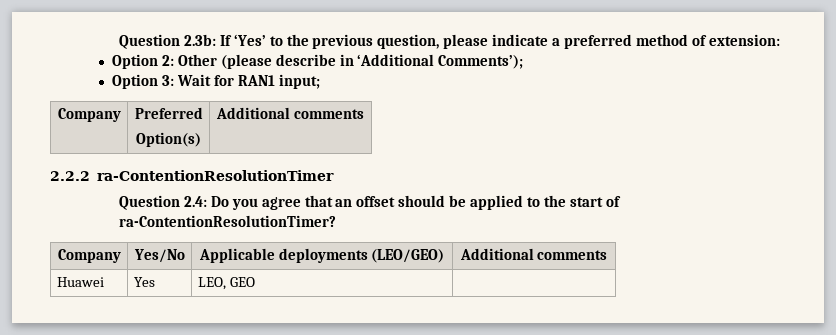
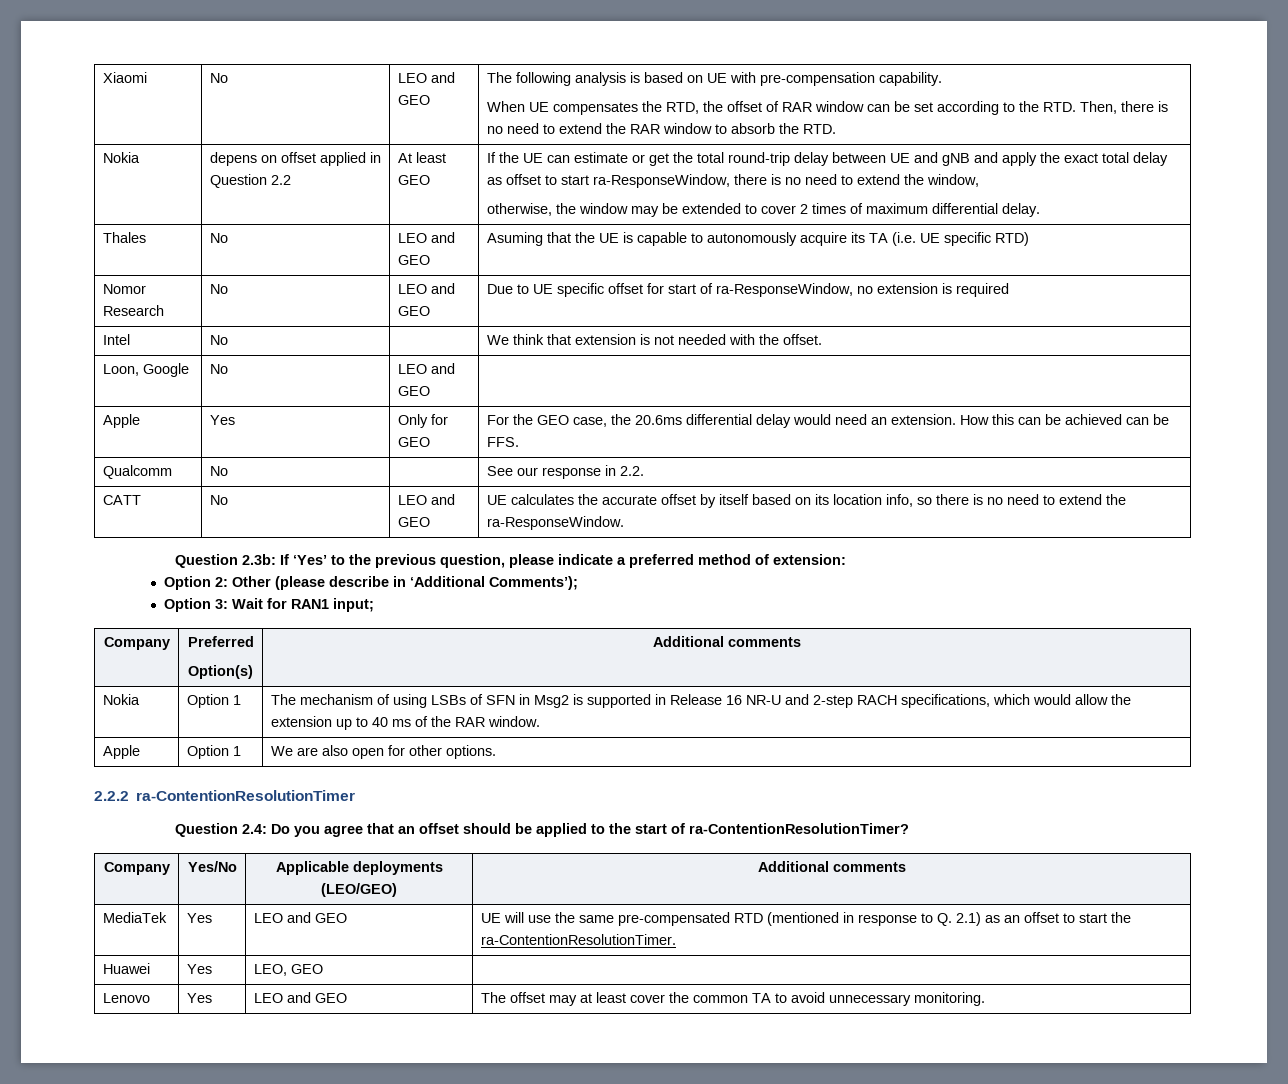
(118, 41) none -> [102,72,147,83] [209,73,228,83] [397,72,455,83] [397,95,430,105] [486,72,942,86] [486,101,1168,115] [486,123,836,134] [102,152,140,163] [209,152,381,166] [209,174,291,188] [397,152,446,163] [397,175,430,185] [486,152,1168,166] [486,174,979,188] [486,203,1040,217] [102,232,146,243] [209,233,228,243] [397,232,455,243] [397,255,430,265] [486,232,1029,246] [102,284,146,294] [102,305,164,316] [209,284,228,294] [397,283,455,294] [397,306,430,316] [486,283,1009,297] [102,334,130,345] [209,335,228,345] [486,334,822,345] [102,363,189,377] [209,364,228,374] [397,363,455,374] [397,386,430,396] [102,414,140,428] [209,415,235,425] [397,414,448,428] [397,437,430,447] [486,414,1169,428] [486,437,519,447] [102,465,172,479] [209,466,228,476] [486,465,644,479] [102,495,141,505] [209,495,228,505] [397,494,455,505] [397,517,430,527] [486,494,1126,508] [486,516,624,530] Xiaomi | No | LEO and GEO | The following analysis is based on UE with pre-compensation capability. // When UE compensates the RTD, the offset of RAR window can be set according to the RTD. Then, there is no need to extend the RAR window to absorb the RTD. // Nokia | depens on offset applied in Question 2.2 | At least GEO | If the UE can estimate or get the total round-trip delay between UE and gNB and apply the exact total delay as offset to start ra-ResponseWindow, there is no need to extend the window, // otherwise, the window may be extended to cover 2 times of maximum differential delay. // Thales | No | LEO and GEO | Asuming that the UE is capable to autonomously acquire its TA (i.e. UE specific RTD) // Nomor Research | No | LEO and GEO | Due to UE specific offset for start of ra-ResponseWindow, no extension is required // Intel | No | | We think that extension is not needed with the offset. // Loon, Google | No | LEO and GEO | // Apple | Yes | Only for GEO | For the GEO case, the 20.6ms differential delay would need an extension. How this can be achieved can be FFS. // Qualcomm | No | | See our response in 2.2. // CATT | No | LEO and GEO | UE calculates the accurate offset by itself based on its location info, so there is no need to extend the ra-ResponseWindow. //
(364, 114) none -> [102,694,140,705] [186,694,241,708] [270,694,1131,708] [270,716,540,730] [102,745,140,759] [186,745,241,759] [270,745,496,759] // Nokia | Option 1 | The mechanism of using LSBs of SFN in Msg2 is supported in Release 16 NR-U and 2-step RACH specifications, which would allow the extension up to 40 ms of the RAR window. // Apple | Option 1 | We are also open for other options.
[56,277,104,287] [133,277,155,287] [197,277,255,290] Huawei | Yes | LEO, GEO | -> [102,912,167,923] [186,913,212,923] [253,912,347,923] [480,912,1131,926] [480,934,676,945] [102,963,150,974] [186,964,212,974] [253,964,323,976] [102,993,150,1003] [186,993,212,1003] [253,992,347,1003] [480,992,985,1006] MediaTek | Yes | LEO and GEO | UE will use the same pre-compensated RTD (mentioned in response to Q. 2.1) as an offset to start the ra-ContentionResolutionTimer. // Huawei | Yes | LEO, GEO | // Lenovo | Yes | LEO and GEO | The offset may at least cover the common TA to avoid unnecessary monitoring.

